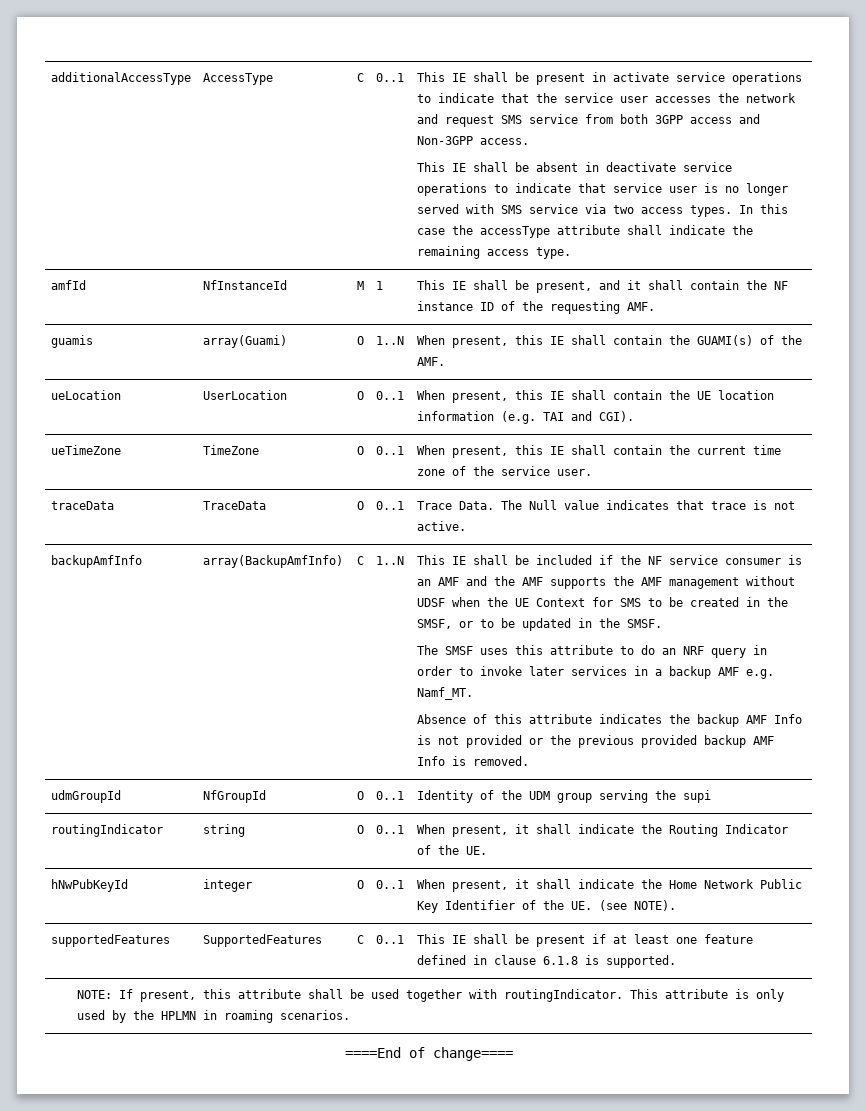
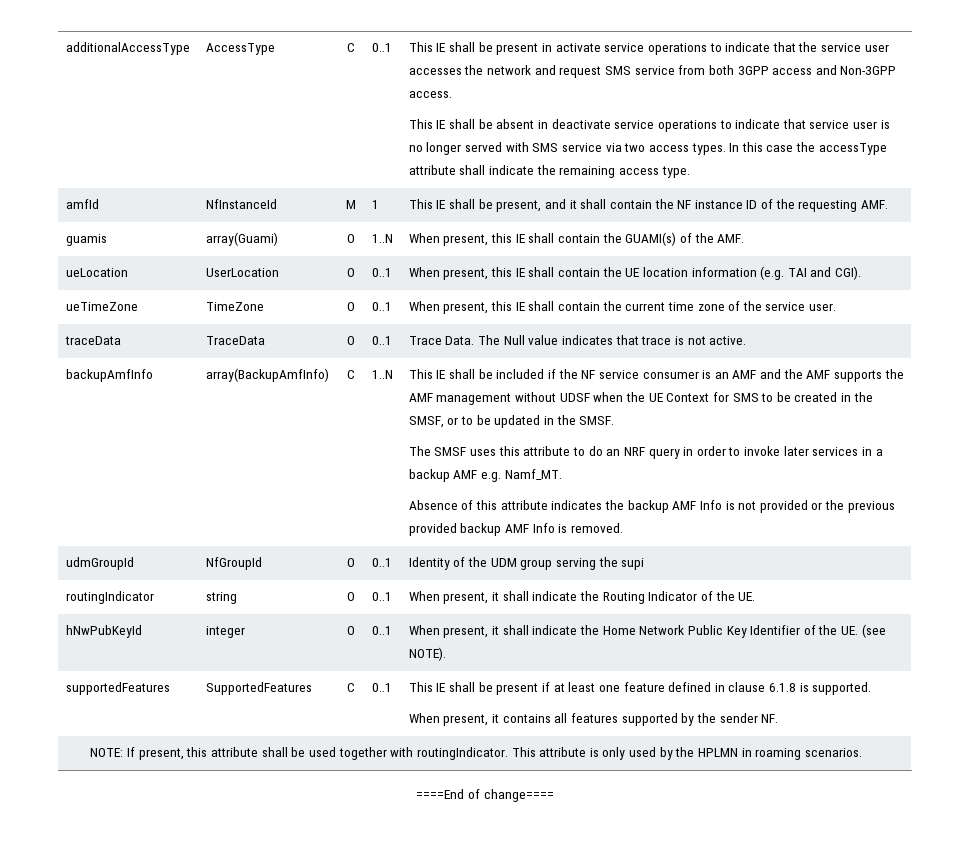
(676, 961) none -> [408,713,779,726] // When present, it contains all features supported by the sender NF.

